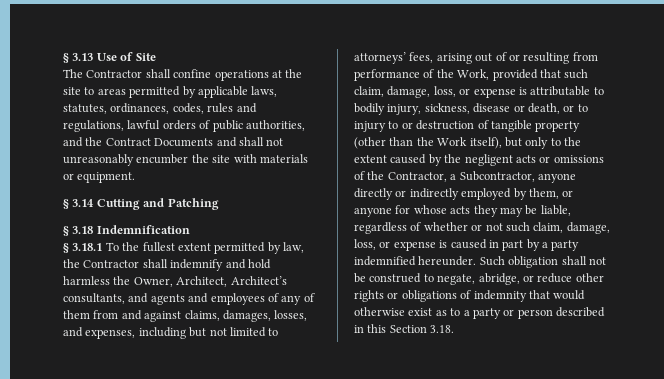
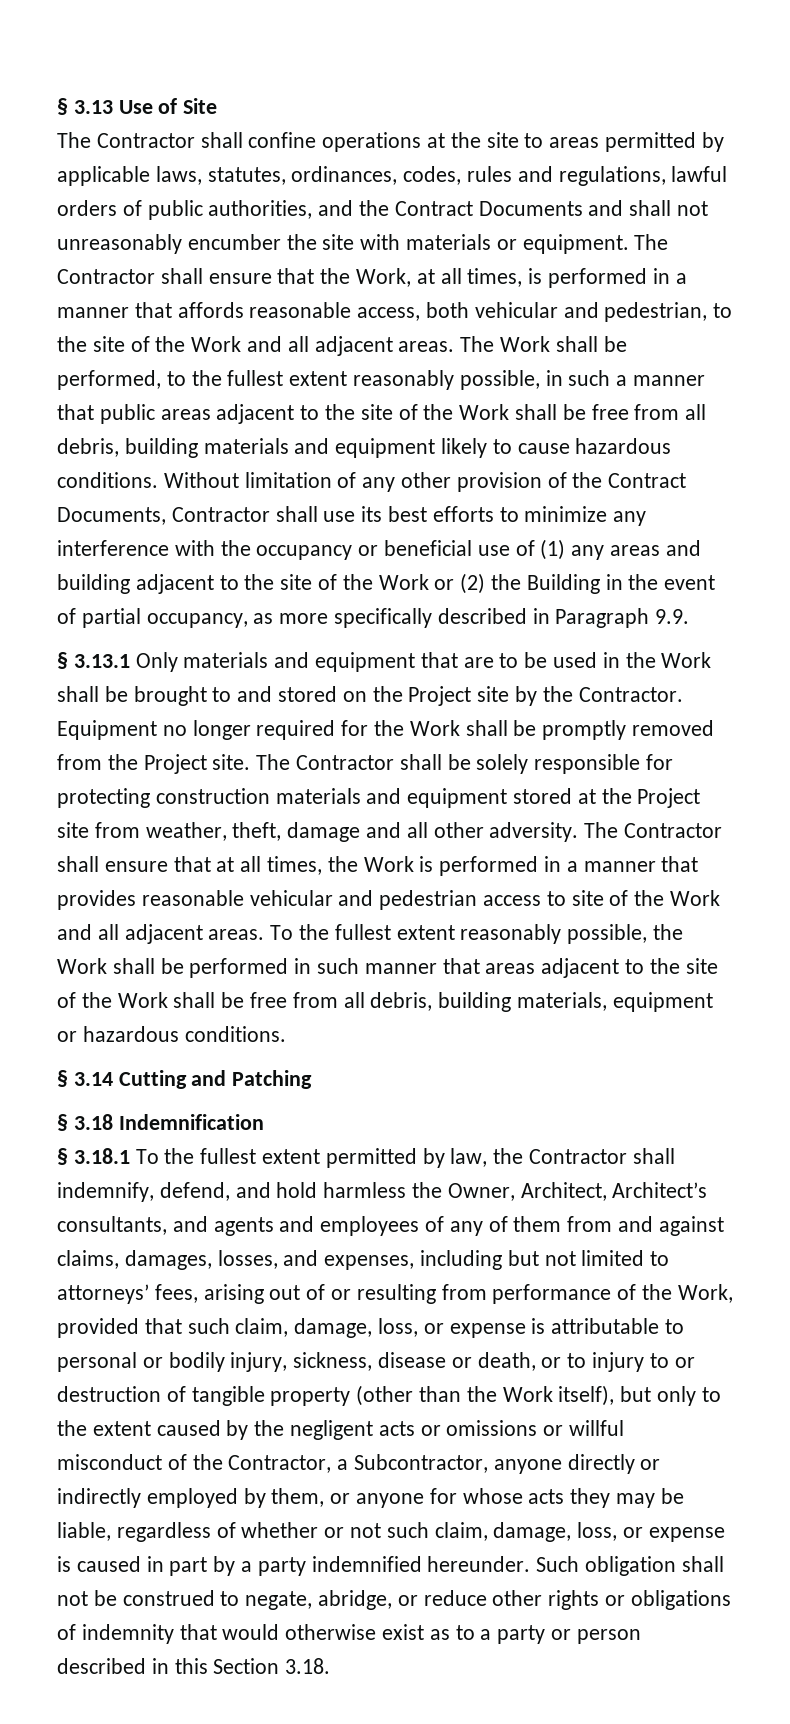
(136, 177) none -> [634,234,669,250] [57,268,687,288] [57,302,733,322] [57,336,627,356] [57,370,706,390] [57,404,707,424] [57,438,672,458] [57,472,687,492] [57,506,647,526] [57,539,701,560] [57,573,716,594] [57,608,690,628] [57,652,712,672] [57,686,683,706] [57,720,715,740] [57,754,674,774] [57,788,701,808] [57,822,723,842] [57,856,699,876] [57,890,721,910] [57,924,684,944] [57,958,718,978] [57,992,713,1012] [57,1026,286,1042] The Contractor shall ensure that the Work, at all times, is performed in a manner that affords reasonable access, both vehicular and pedestrian, to the site of the Work and all adjacent areas. The Work shall be performed, to the fullest extent reasonably possible, in such a manner that public areas adjacent to the site of the Work shall be free from all debris, building materials and equipment likely to cause hazardous conditions. Without limitation of any other provision of the Contract Documents, Contractor shall use its best efforts to minimize any interference with the occupancy or beneficial use of (1) any areas and building adjacent to the site of the Work or (2) the Building in the event of partial occupancy, as more specifically described in Paragraph 9.9. // § 3.13.1 Only materials and equipment that are to be used in the Work shall be brought to and stored on the Project site by the Contractor. Equipment no longer required for the Work shall be promptly removed from the Project site. The Contractor shall be solely responsible for protecting construction materials and equipment stored at the Project site from weather, theft, damage and all other adversity. The Contractor shall ensure that at all times, the Work is performed in a manner that provides reasonable vehicular and pedestrian access to site of the Work and all adjacent areas. To the fullest extent reasonably possible, the Work shall be performed in such manner that areas adjacent to the site of the Work shall be free from all debris, building materials, equipment or hazardous conditions.
[170,259,224,271] indemnify -> [57,1182,230,1202] indemnify, defend,
(604, 91) none -> [57,1352,163,1372] personal or
(604, 159) none -> [543,1420,625,1436] [57,1454,162,1470] or willful misconduct

